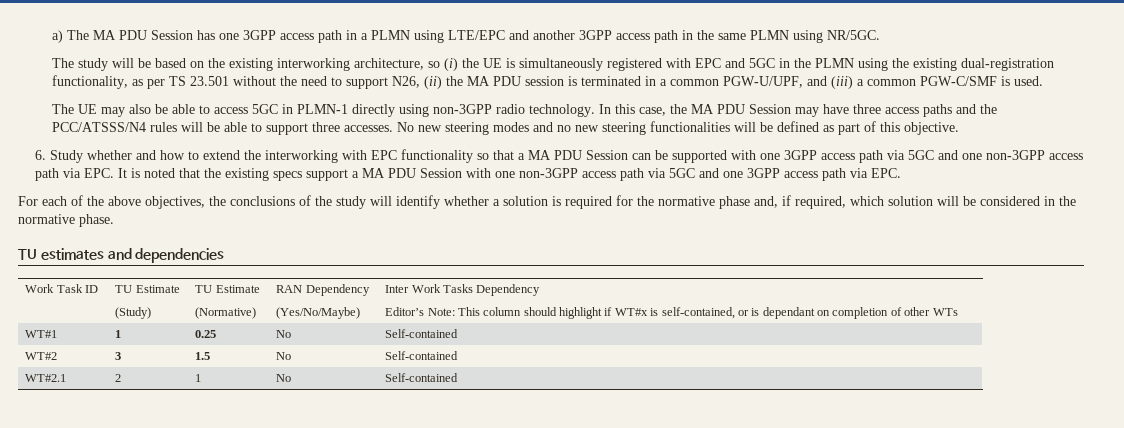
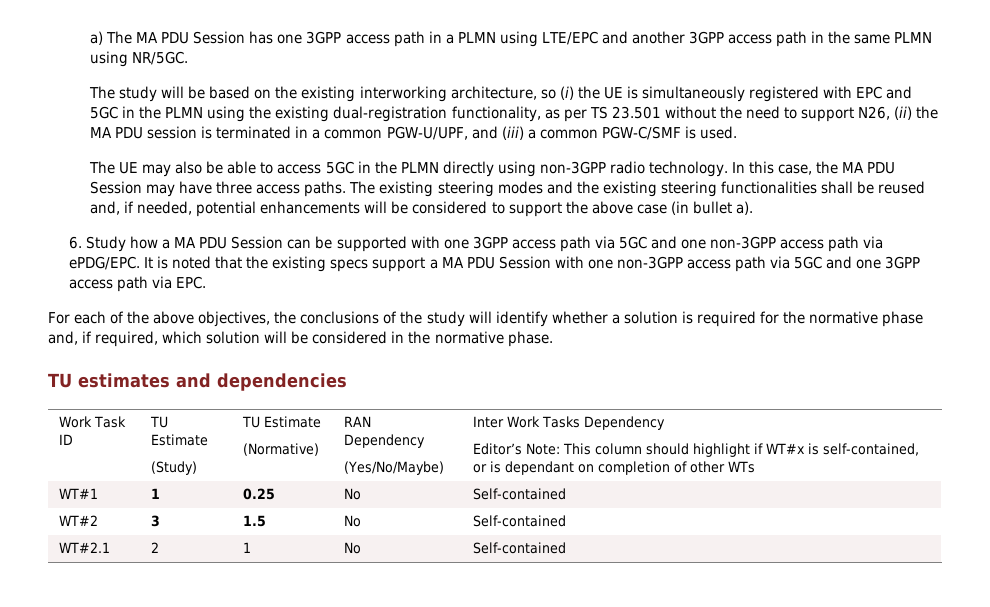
[296,104,348,114] PLMN-1 -> [374,161,439,174] the PLMN
[922,104,997,117] [51,121,959,135] [34,149,514,163] paths and the PCC/ATSSS/N4 rules will be able to support three accesses. No new steering modes and no new steering functionalities will be defined as part of this objective. // 6. Study whether and how to extend the interworking with EPC functionality so that -> [304,181,925,197] [90,201,753,217] [69,236,159,252] paths. The existing steering modes and the existing steering functionalities shall be reused and, if needed, potential enhancements will be considered to support the above case (in bullet a). // 6. Study how
[83,168,114,178] EPC. -> [69,256,141,270] ePDG/EPC.

